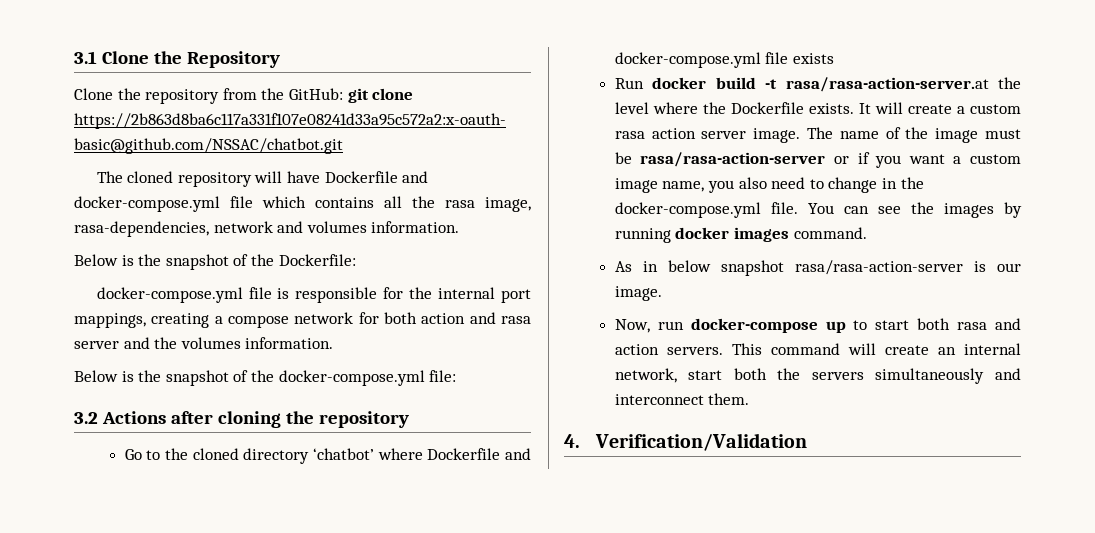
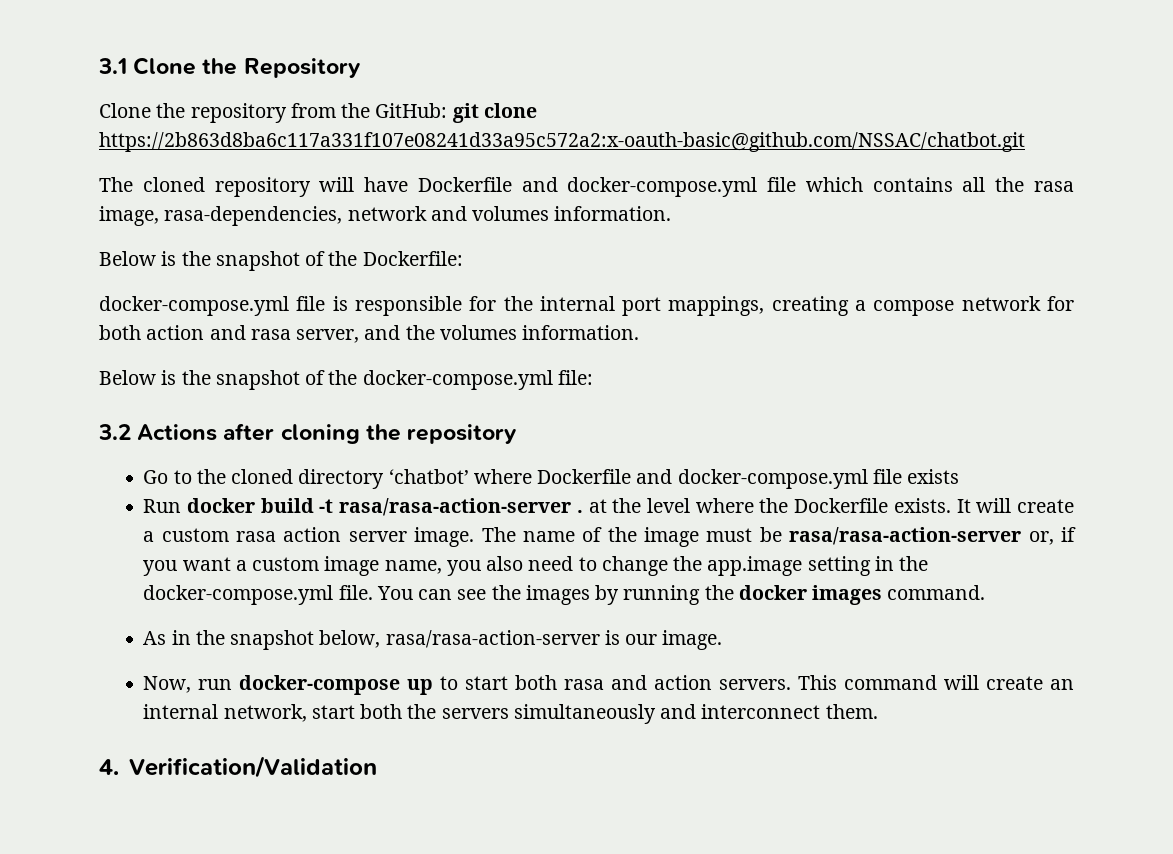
[74,341,119,349] server -> [296,329,360,343] server,
[785,77,989,92] rasa/rasa-action-server.at -> [339,498,607,516] rasa/rasa-action-server . at
[834,156,850,164] or -> [1028,531,1054,545] or,
(878, 185) none -> [673,556,871,576] the app.image setting
(671, 235) none -> [704,585,734,600] the
[667,260,784,276] below snapshot -> [195,630,381,650] the snapshot below,

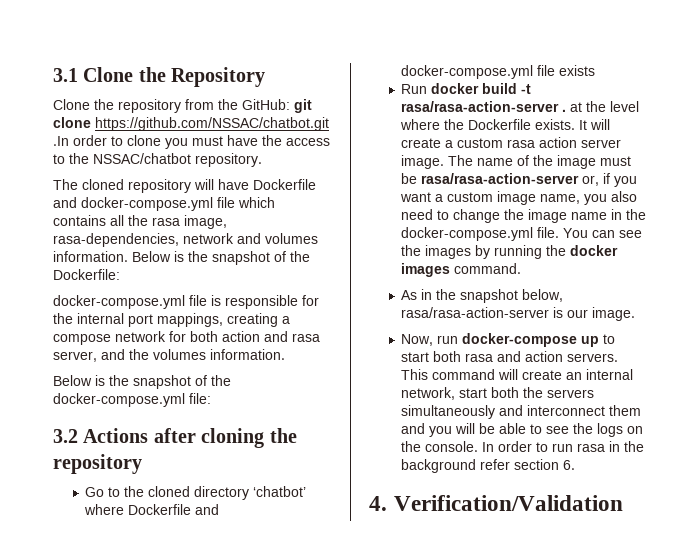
[99,132,1025,152] https://2b863d8ba6c117a331f107e08241d33a95c572a2:x-oauth-basic@github.com/NSSAC/chatbot.git -> [95,117,329,131] [53,135,330,149] [53,153,262,167] https://github.com/NSSAC/chatbot.git .In order to clone you must have the access to the NSSAC/chatbot repository.
(672, 213) // -> (128, 256) none
[707,556,871,576] app.image setting -> [528,209,608,223] image name
[825,704,878,719] them. -> [609,405,642,416] [401,423,644,437] [401,441,645,452] [401,459,576,473] them and you will be able to see the logs on the console. In order to run rasa in the background refer section 6.

